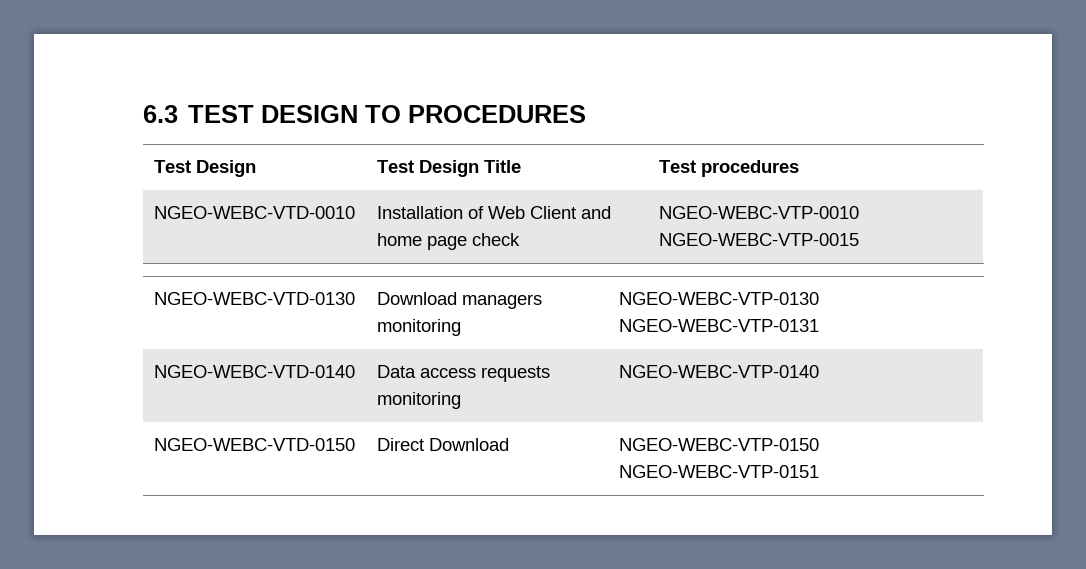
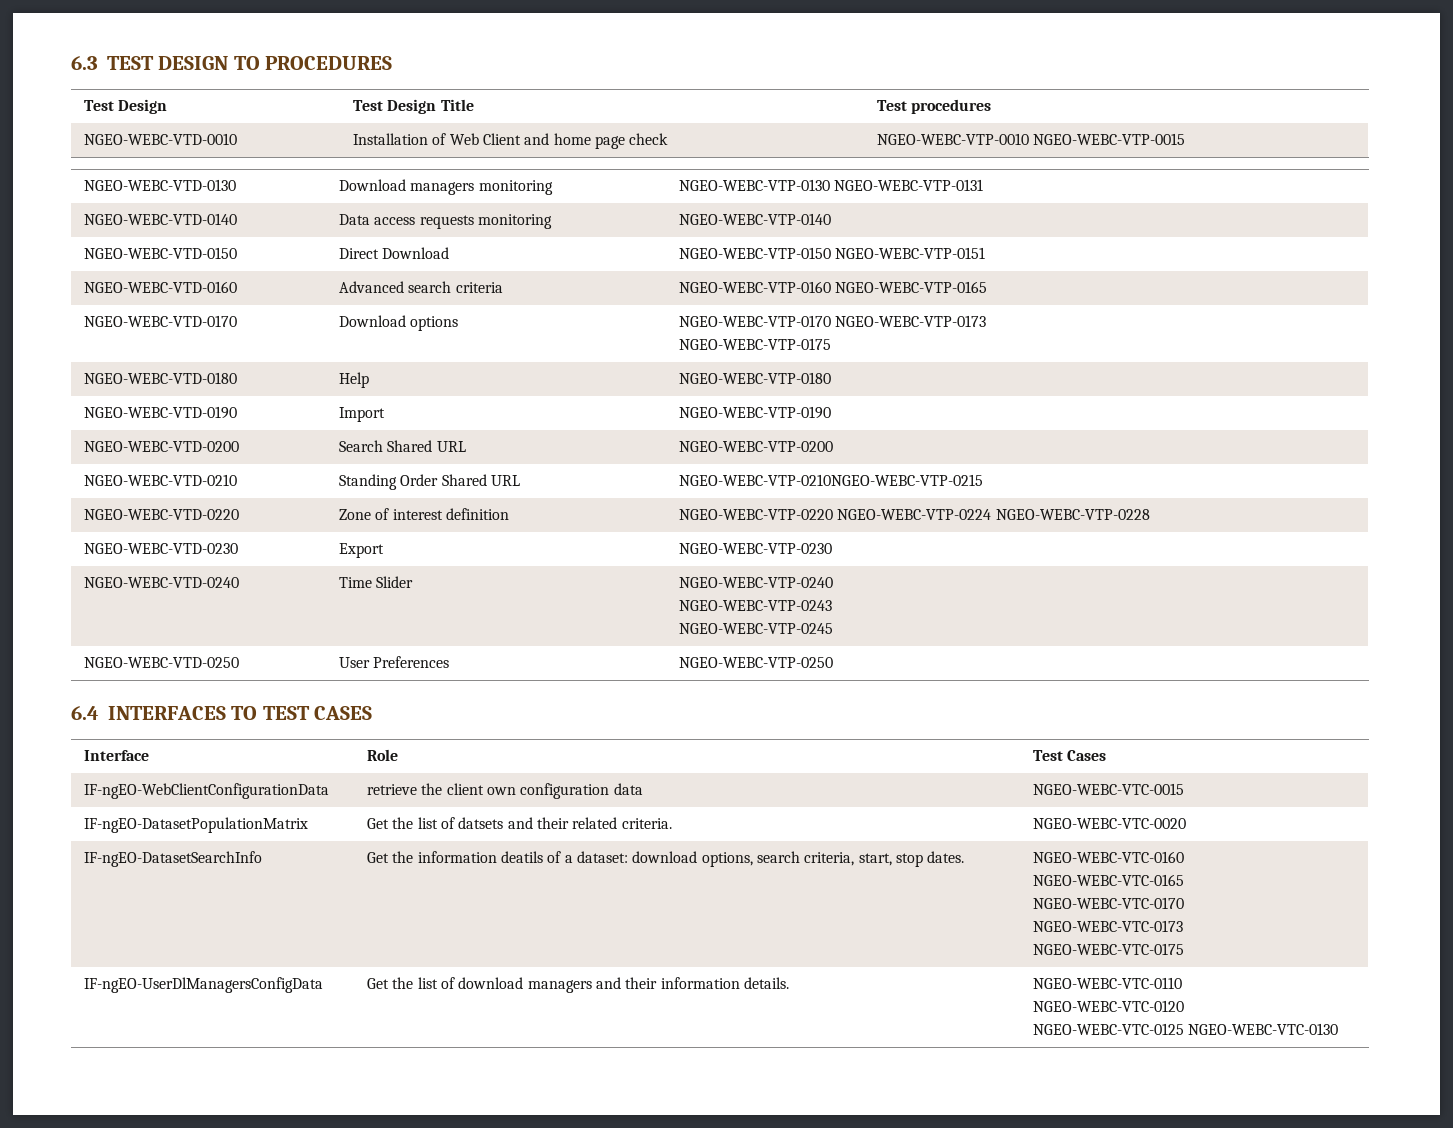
(819, 471) none -> [84,281,238,293] [339,281,503,293] [679,281,988,293] [84,315,238,327] [339,315,459,331] [679,315,987,327] [679,338,832,350] [84,372,238,384] [339,372,370,388] [679,372,832,384] [84,406,238,419] [339,407,386,422] [679,406,832,419] [84,441,240,452] [339,440,466,452] [679,441,834,452] [84,474,238,486] [339,474,521,490] [679,474,984,486] [84,509,240,520] [339,508,510,520] [679,509,1150,520] [84,543,239,554] [339,543,385,558] [679,543,833,554] [84,577,240,588] [339,576,414,588] [679,577,834,588] [679,600,833,611] [679,623,834,634] [84,657,240,668] [339,656,450,668] [679,657,834,668] [71,706,373,720] [84,750,150,761] [367,749,399,761] [1033,750,1107,761] [84,783,330,799] [367,783,643,799] [1033,783,1185,795] [84,817,309,833] [367,817,672,829] [1033,818,1187,829] [84,851,263,867] [367,851,965,867] [1033,851,1185,863] [1033,874,1185,886] [1033,897,1185,909] [1033,920,1184,932] [1033,943,1185,955] [84,977,324,993] [367,977,789,993] [1033,977,1183,989] [1033,1000,1185,1012] [1033,1023,1339,1035] // NGEO-WEBC-VTD-0160 | Advanced search criteria | NGEO-WEBC-VTP-0160 NGEO-WEBC-VTP-0165 // NGEO-WEBC-VTD-0170 | Download options | NGEO-WEBC-VTP-0170 NGEO-WEBC-VTP-0173 // NGEO-WEBC-VTP-0175 // NGEO-WEBC-VTD-0180 | Help | NGEO-WEBC-VTP-0180 // NGEO-WEBC-VTD-0190 | Import | NGEO-WEBC-VTP-0190 // NGEO-WEBC-VTD-0200 | Search Shared URL | NGEO-WEBC-VTP-0200 // NGEO-WEBC-VTD-0210 | Standing Order Shared URL | NGEO-WEBC-VTP-0210NGEO-WEBC-VTP-0215 // NGEO-WEBC-VTD-0220 | Zone of interest definition | NGEO-WEBC-VTP-0220 NGEO-WEBC-VTP-0224 NGEO-WEBC-VTP-0228 // NGEO-WEBC-VTD-0230 | Export | NGEO-WEBC-VTP-0230 // NGEO-WEBC-VTD-0240 | Time Slider | NGEO-WEBC-VTP-0240 // NGEO-WEBC-VTP-0243 // NGEO-WEBC-VTP-0245 // NGEO-WEBC-VTD-0250 | User Preferences | NGEO-WEBC-VTP-0250 // 6.4 INTERFACES TO TEST CASES // Interface | Role | Test Cases // IF-ngEO-WebClientConfigurationData | retrieve the client own configuration data | NGEO-WEBC-VTC-0015 // IF-ngEO-DatasetPopulationMatrix | Get the list of datsets and their related criteria. | NGEO-WEBC-VTC-0020 // IF-ngEO-DatasetSearchInfo | Get the information deatils of a dataset: download options, search criteria, start, stop dates. | NGEO-WEBC-VTC-0160 // NGEO-WEBC-VTC-0165 // NGEO-WEBC-VTC-0170 // NGEO-WEBC-VTC-0173 // NGEO-WEBC-VTC-0175 // IF-ngEO-UserDlManagersConfigData | Get the list of download managers and their information details. | NGEO-WEBC-VTC-0110 // NGEO-WEBC-VTC-0120 // NGEO-WEBC-VTC-0125 NGEO-WEBC-VTC-0130

